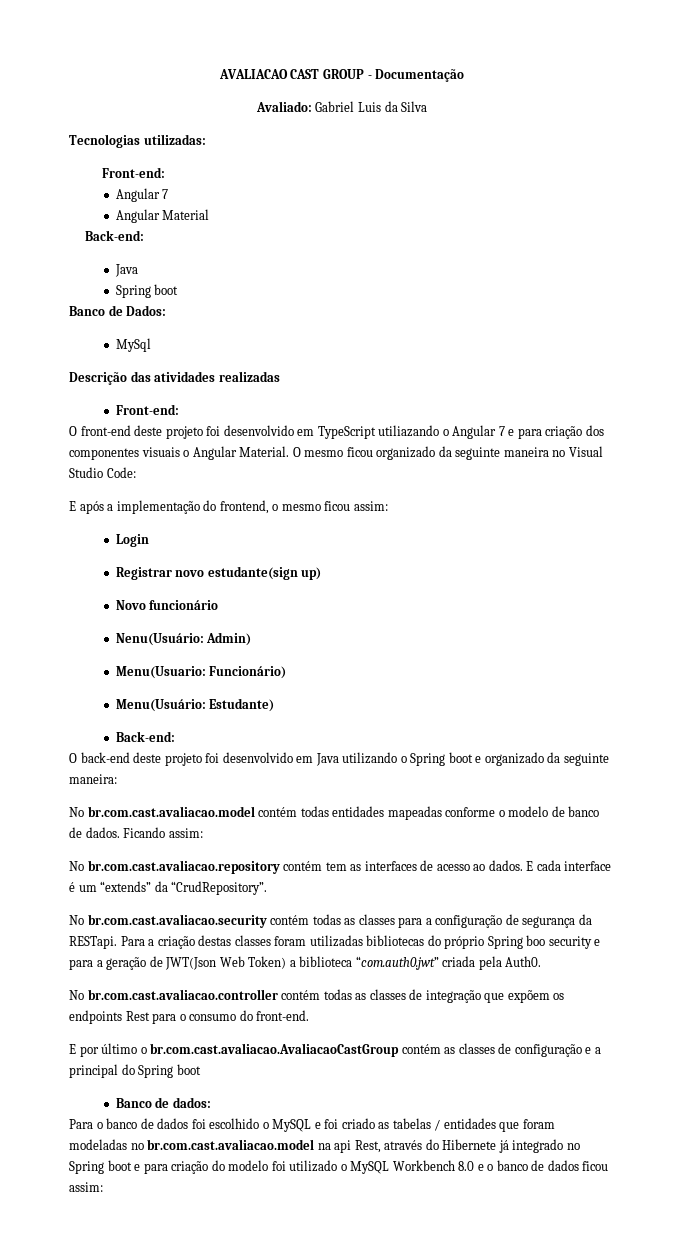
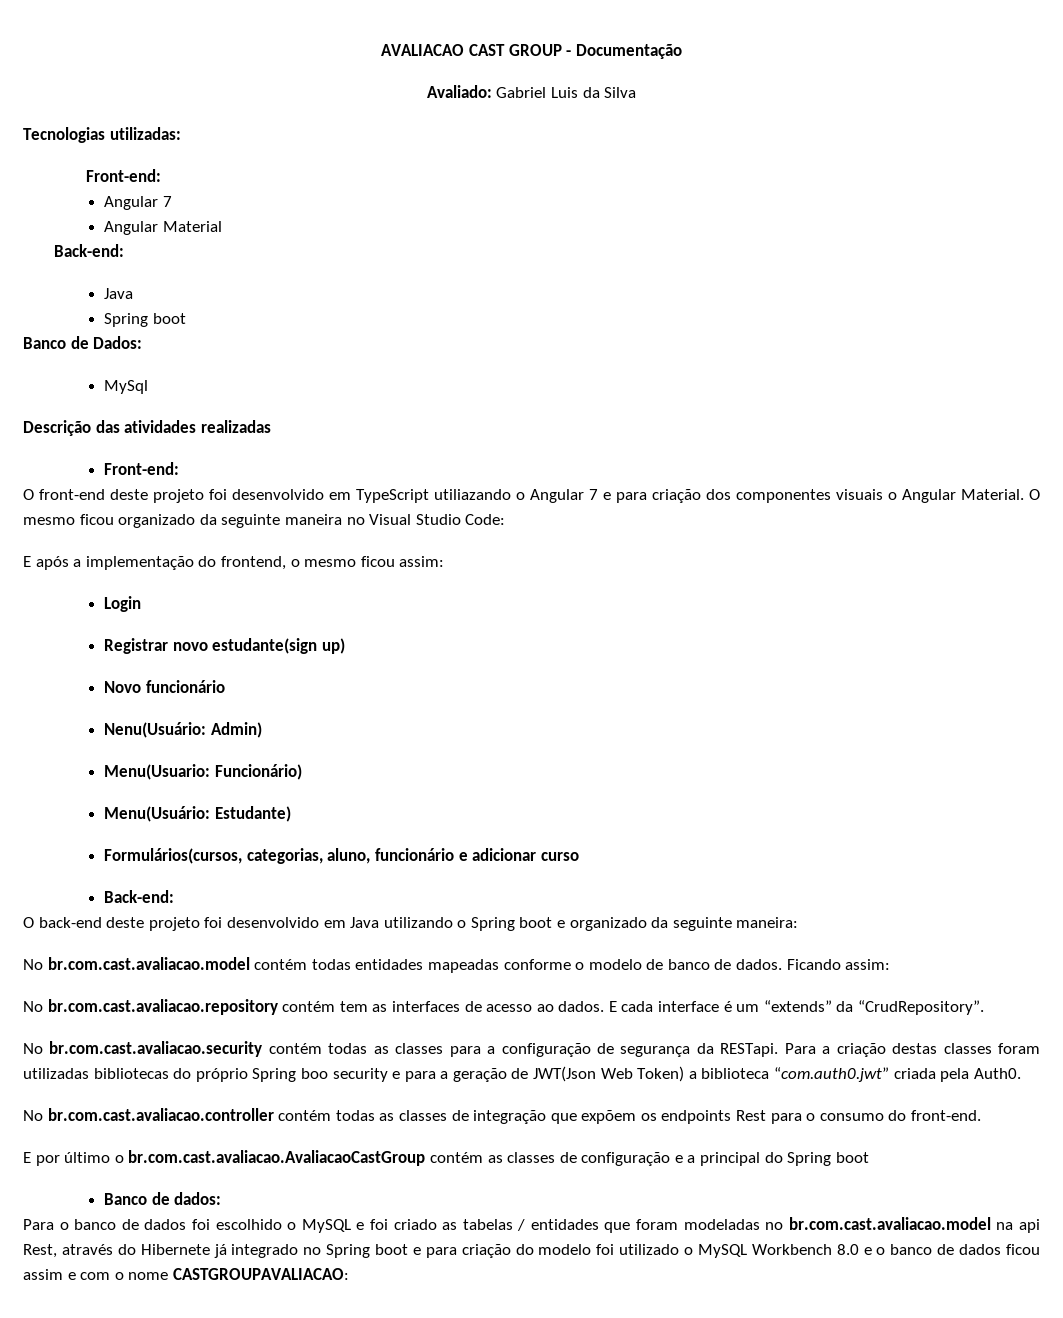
(275, 705) none -> [104,848,579,864] // Formulários(cursos, categorias, aluno, funcionário e adicionar curso
[69,1182,103,1192] assim: -> [23,1268,349,1280] assim e com o nome CASTGROUPAVALIACAO:

